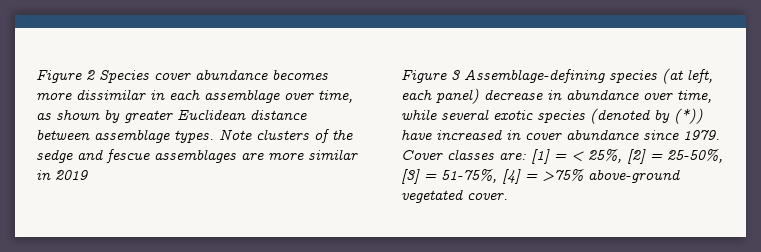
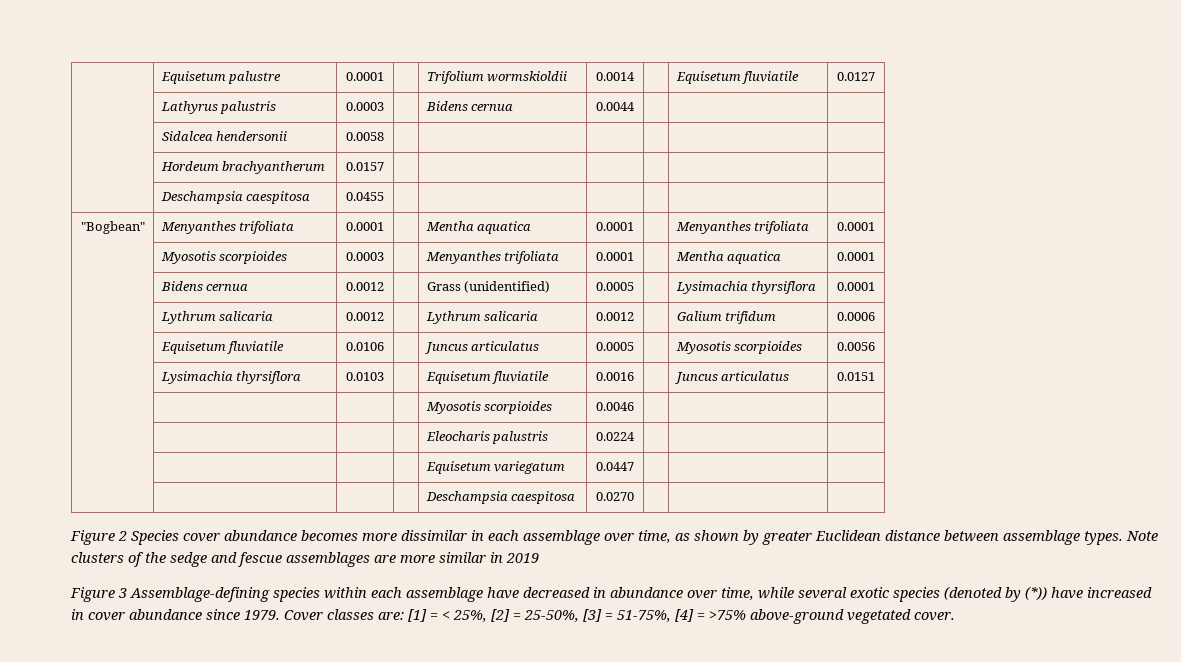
(36, 76) none -> [160,71,282,84] [346,72,384,81] [426,71,568,84] [596,72,635,81] [675,71,800,84] [837,72,875,81] [160,101,277,114] [346,102,384,111] [425,101,514,111] [596,102,635,111] [161,131,288,141] [346,132,384,141] [160,161,326,174] [346,162,384,171] [160,191,311,204] [346,192,384,201] [80,221,145,234] [160,221,295,234] [346,222,384,231] [425,221,532,234] [596,222,634,231] [675,221,810,234] [837,222,875,231] [160,251,288,264] [346,252,384,261] [425,251,560,264] [596,252,634,261] [675,251,782,264] [837,252,875,261] [160,281,249,291] [346,282,384,291] [426,281,551,293] [596,282,634,291] [675,281,817,294] [837,282,875,291] [160,311,274,324] [346,312,384,321] [425,311,539,324] [596,312,634,321] [676,311,777,324] [837,312,875,321] [160,341,285,354] [346,342,384,351] [423,341,540,354] [596,342,634,351] [675,341,803,354] [837,342,875,351] [160,371,302,384] [346,372,384,381] [425,371,550,384] [596,372,634,381] [673,371,790,384] [837,372,875,381] [425,401,553,414] [596,402,634,411] [425,431,549,444] [596,432,635,441] [425,461,566,474] [596,462,634,471] [425,491,576,504] [596,492,634,501] | Equisetum palustre | 0.0001 | | Trifolium wormskioldii | 0.0014 | | Equisetum fluviatile | 0.0127 // | Lathyrus palustris | 0.0003 | | Bidens cernua | 0.0044 | | | // | Sidalcea hendersonii | 0.0058 | | | | | | // | Hordeum brachyantherum | 0.0157 | | | | | | // | Deschampsia caespitosa | 0.0455 | | | | | | // "Bogbean" | Menyanthes trifoliata | 0.0001 | | Mentha aquatica | 0.0001 | | Menyanthes trifoliata | 0.0001 // | Myosotis scorpioides | 0.0003 | | Menyanthes trifoliata | 0.0001 | | Mentha aquatica | 0.0001 // | Bidens cernua | 0.0012 | | Grass (unidentified) | 0.0005 | | Lysimachia thyrsiflora | 0.0001 // | Lythrum salicaria | 0.0012 | | Lythrum salicaria | 0.0012 | | Galium trifidum | 0.0006 // | Equisetum fluviatile | 0.0106 | | Juncus articulatus | 0.0005 | | Myosotis scorpioides | 0.0056 // | Lysimachia thyrsiflora | 0.0103 | | Equisetum fluviatile | 0.0016 | | Juncus articulatus | 0.0151 // | | | | Myosotis scorpioides | 0.0046 | | | // | | | | Eleocharis palustris | 0.0224 | | | // | | | | Equisetum variegatum | 0.0447 | | | // | | | | Deschampsia caespitosa | 0.0270 | | | //
[662,68,713,84] [401,88,543,104] (at left, each panel) decrease -> [324,587,590,602] within each assemblage have decreased

